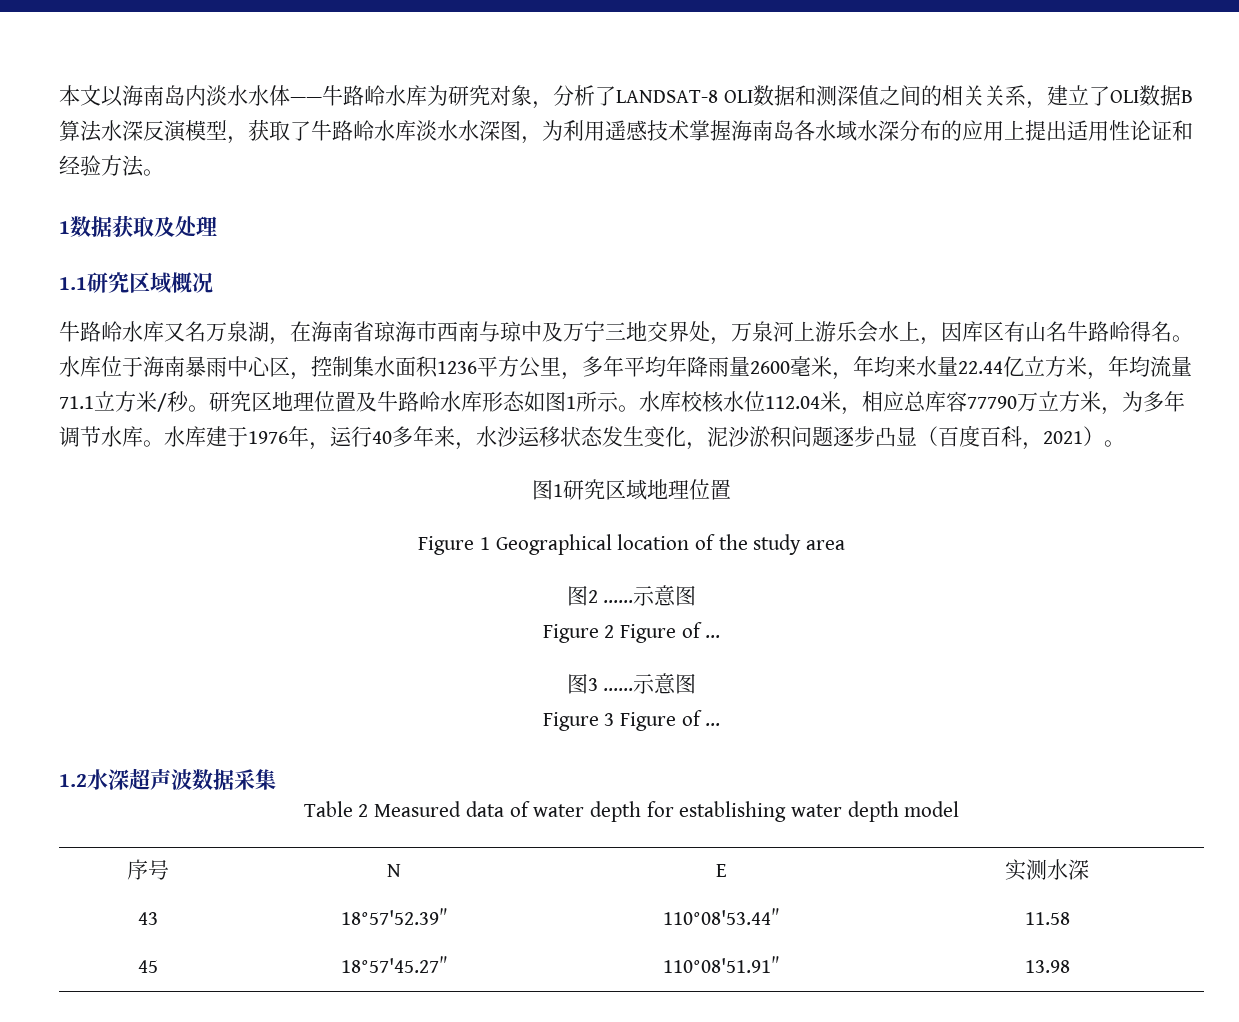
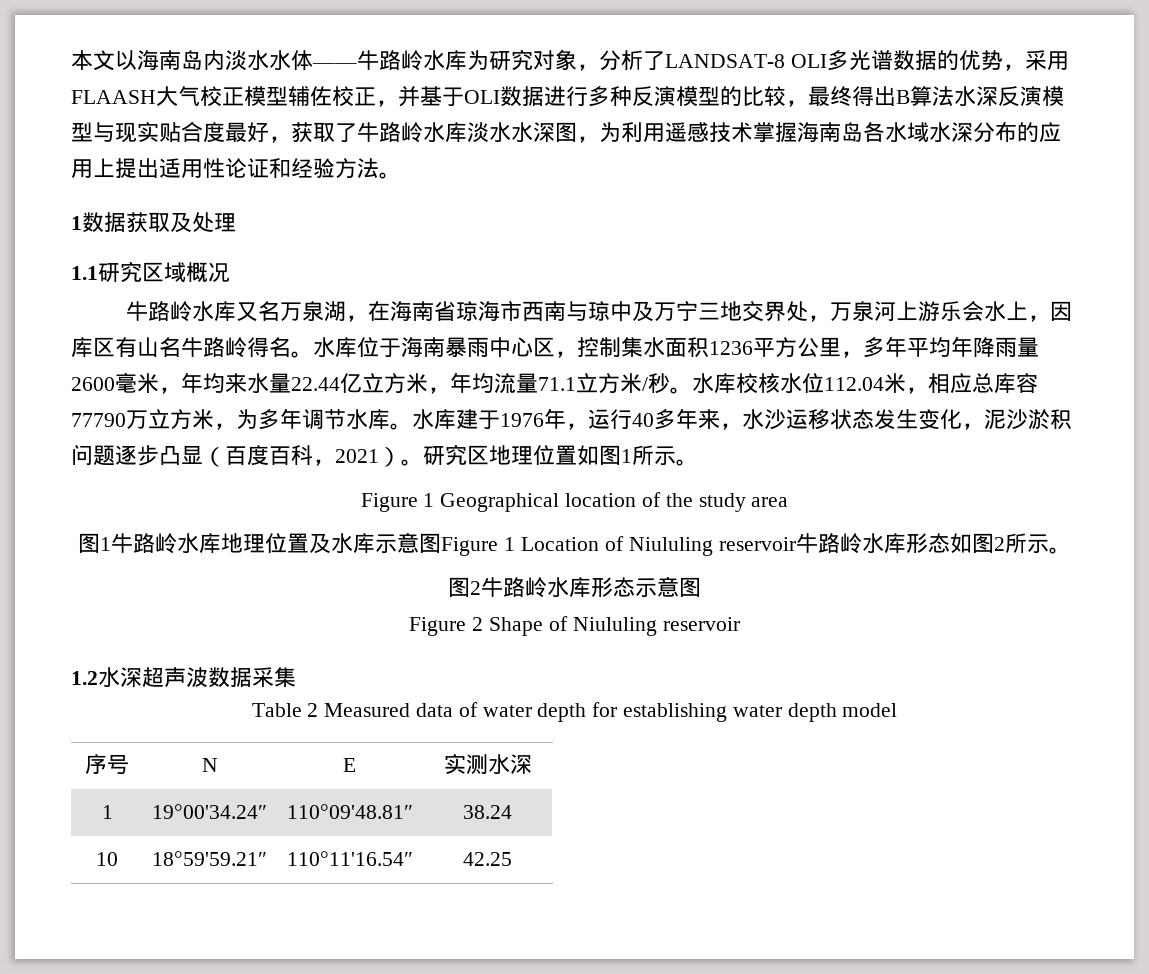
[752,85,1181,109] 数据和测深值之间的相关关系，建立了OLI数据 -> [826,50,1069,71] [71,85,896,107] 多光谱数据的优势，采用FLAASH大气校正模型辅佐校正，并基于OLI数据进行多种反演模型的比较，最终得出
(227, 130) none -> [93,121,269,143] 与现实贴合度最好
[209,391,639,412] 研究区地理位置及牛路岭水库形态如图1所示。 -> (692, 390) none
[532,479,731,500] // 图1研究区域地理位置 -> [423,444,698,466] 研究区地理位置如图1所示。
[587,585,697,606] [542,622,721,643] [566,673,697,694] [542,710,721,731] 2 ……示意图 // Figure 2 Figure of ... // 图3 ……示意图 // Figure 3 Figure of ... -> [100,532,1071,556] [448,576,701,598] [409,616,740,636] 1牛路岭水库地理位置及水库示意图Figure 1 Location of Niululing reservoir牛路岭水库形态如图2所示。 // 图2牛路岭水库形态示意图 // Figure 2 Shape of Niululing reservoir
[138,912,158,925] [340,908,448,925] [662,908,780,925] [1024,912,1070,925] [138,960,158,973] [340,956,448,973] [662,956,780,973] [1024,960,1070,973] 43 | 18°57'52.39″ | 110°08'53.44″ | 11.58 // 45 | 18°57'45.27″ | 110°08'51.91″ | 13.98 -> [101,805,113,819] [152,804,267,819] [286,804,413,819] [463,805,512,819] [96,852,118,866] [152,851,267,866] [286,851,413,866] [463,852,512,866] 1 | 19°00'34.24″ | 110°09'48.81″ | 38.24 // 10 | 18°59'59.21″ | 110°11'16.54″ | 42.25

